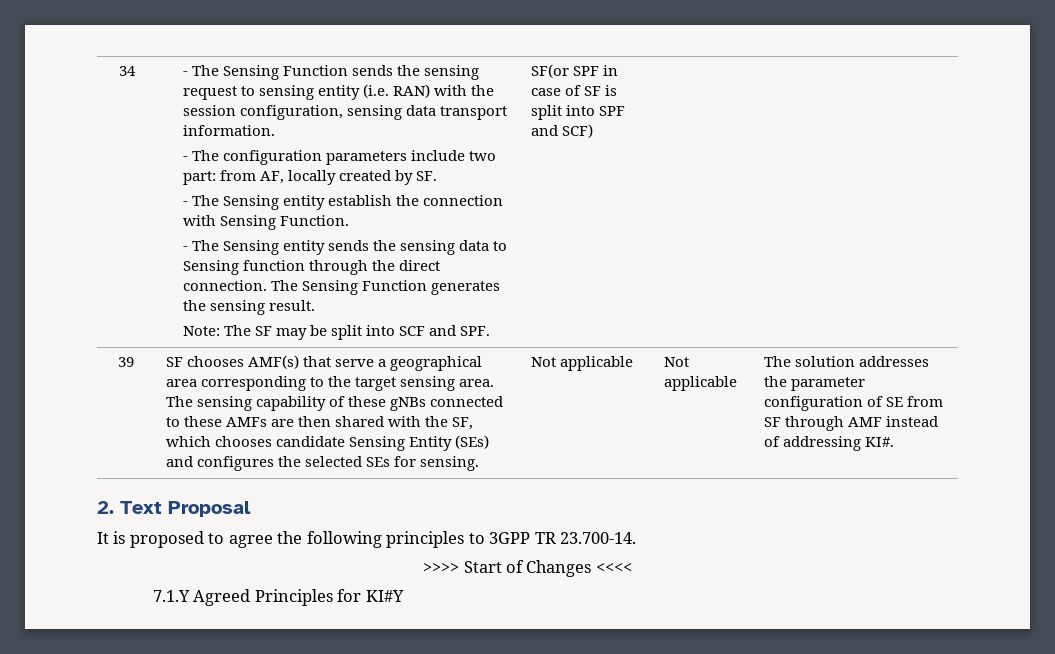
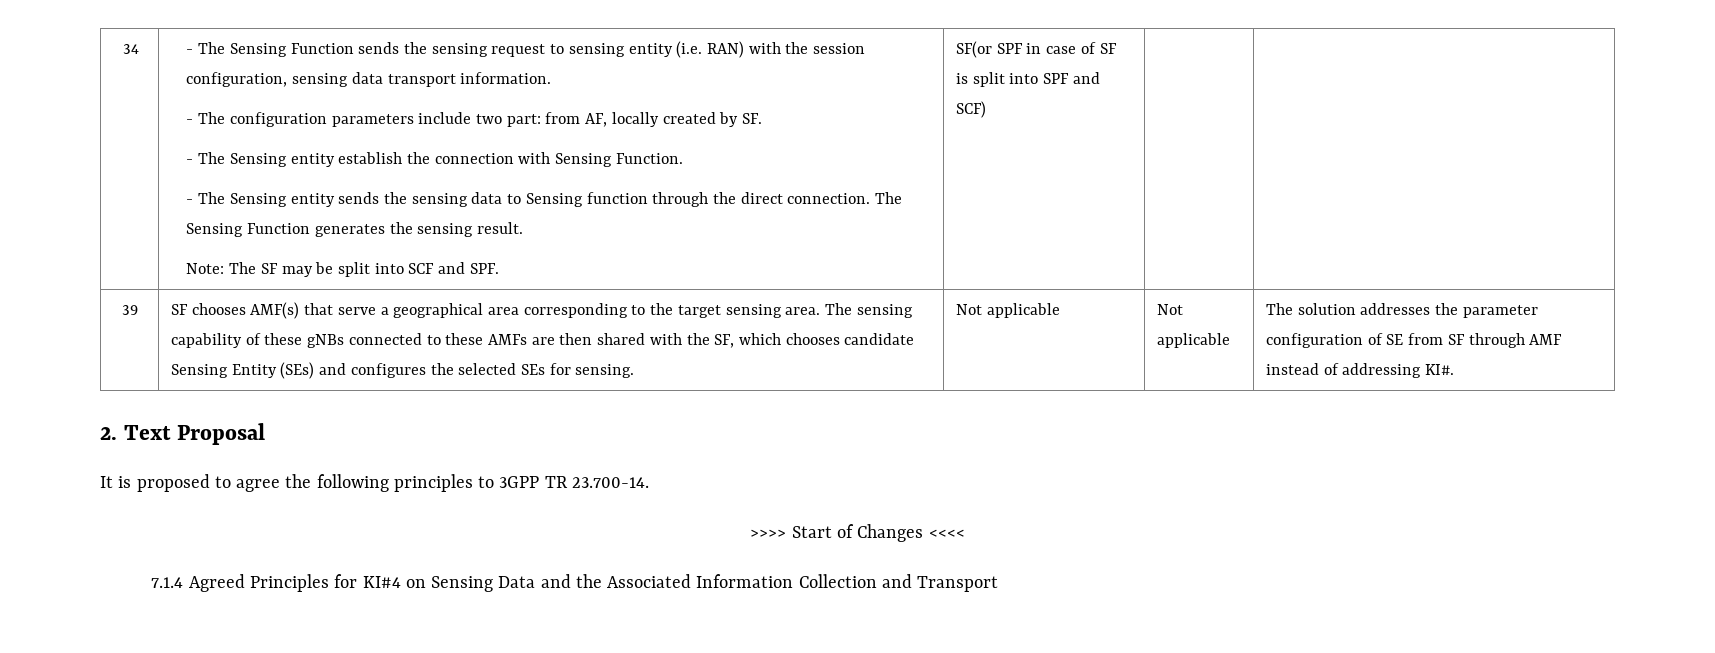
[152,590,190,602] 7.1.Y -> [151,577,184,588] 7.1.4
[365,590,404,602] KI#Y -> [362,574,999,592] KI#4 on Sensing Data and the Associated Information Collection and Transport

